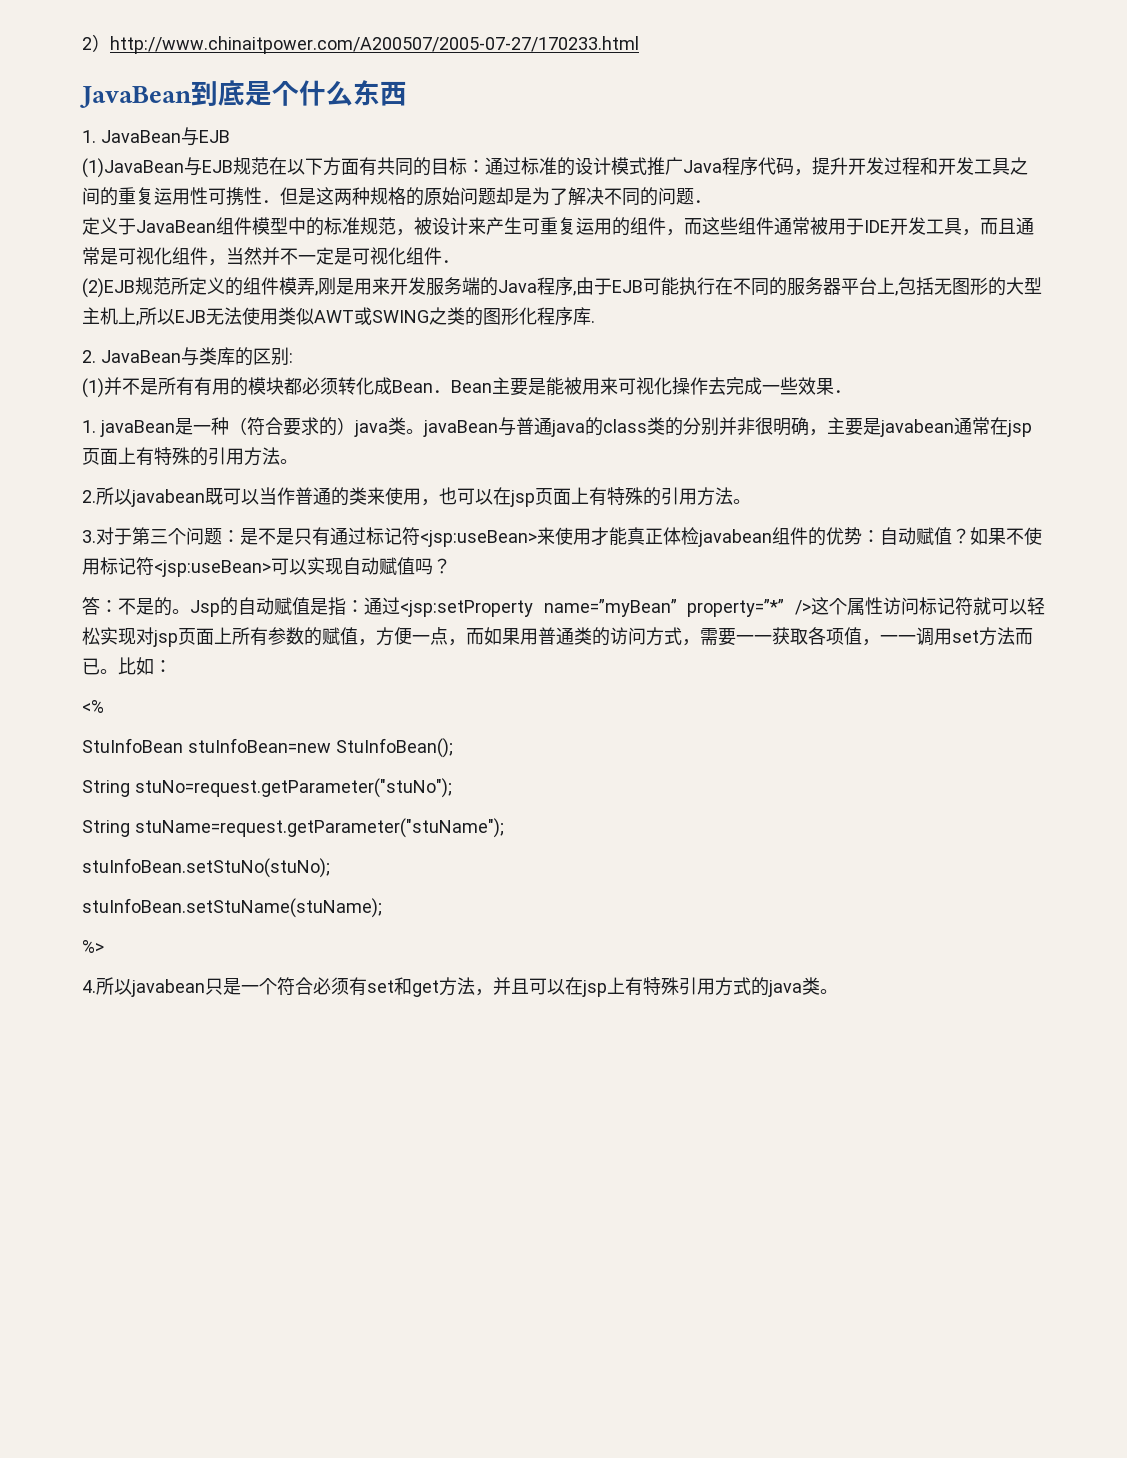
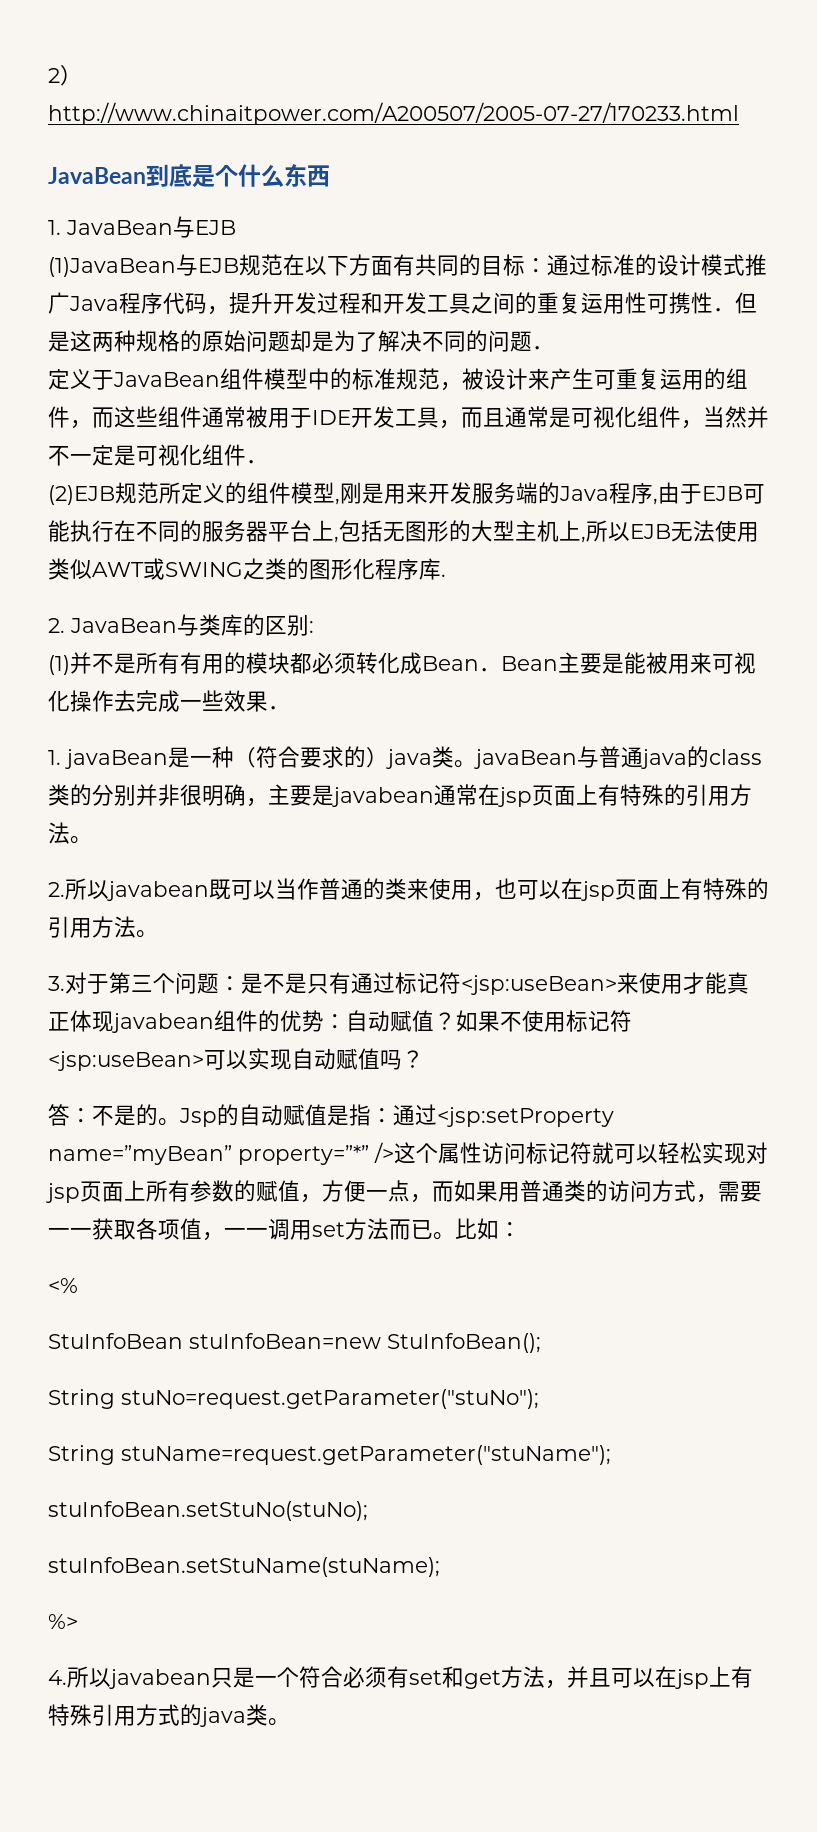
[297,278,315,295] 弄 -> [313,482,335,503] 型
[681,527,699,545] 检 -> [92,1011,114,1032] 现

